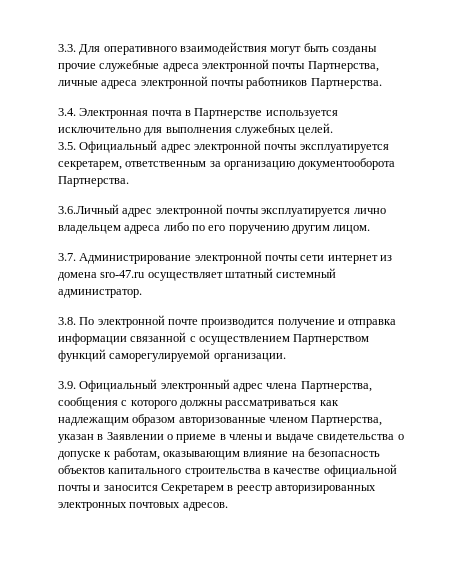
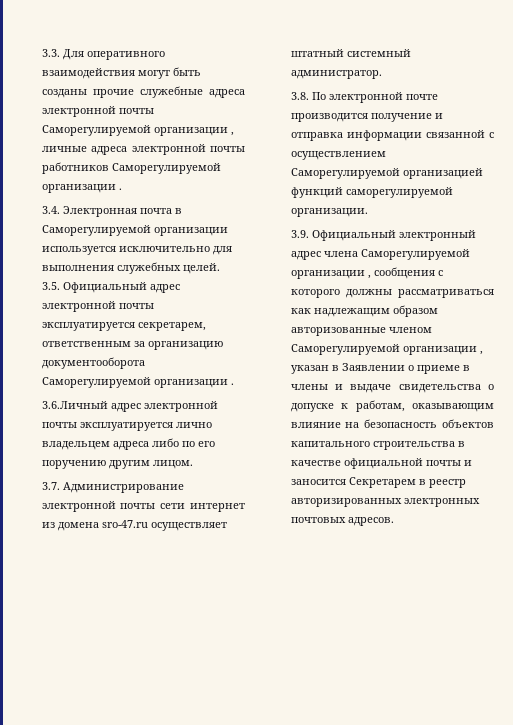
[307,61,379,72] Партнерства, -> [41,125,234,136] Саморегулируемой организации ,
[310,78,382,89] Партнерства. -> [111,163,221,174] [41,184,122,193] Саморегулируемой организации .
[194,108,263,119] Партнерстве -> [41,225,228,236] Саморегулируемой организации
[57,176,129,187] Партнерства. -> [41,377,234,388] Саморегулируемой организации .
[293,334,370,345] Партнерством -> [290,168,483,179] Саморегулируемой организацией
[300,381,372,392] Партнерства, -> [360,249,470,260] [290,270,371,279] Саморегулируемой организации ,
[311,415,383,426] Партнерства, -> [290,344,483,355] Саморегулируемой организации ,

